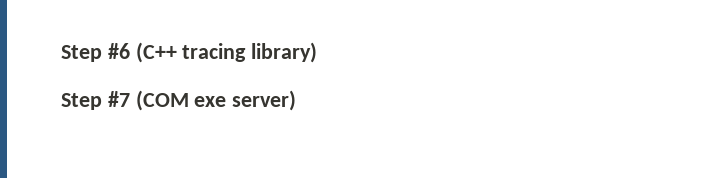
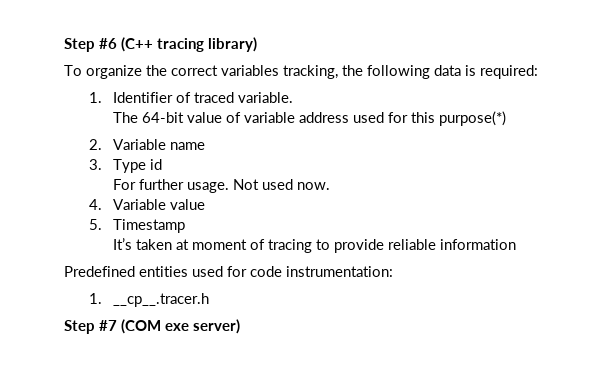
(318, 52) none -> [64,65,538,79] [88,92,294,103] [113,111,507,126] [88,139,206,150] [88,159,163,173] [113,179,331,193] [88,199,206,210] [88,219,186,233] [113,238,517,253] [64,266,393,277] [88,293,210,307] // To organize the correct variables tracking, the following data is required: // 1. Identifier of traced variable. // The 64-bit value of variable address used for this purpose(*) // 2. Variable name // 3. Type id // For further usage. Not used now. // 4. Variable value // 5. Timestamp // It’s taken at moment of tracing to provide reliable information // Predefined entities used for code instrumentation: // 1. __cp__.tracer.h

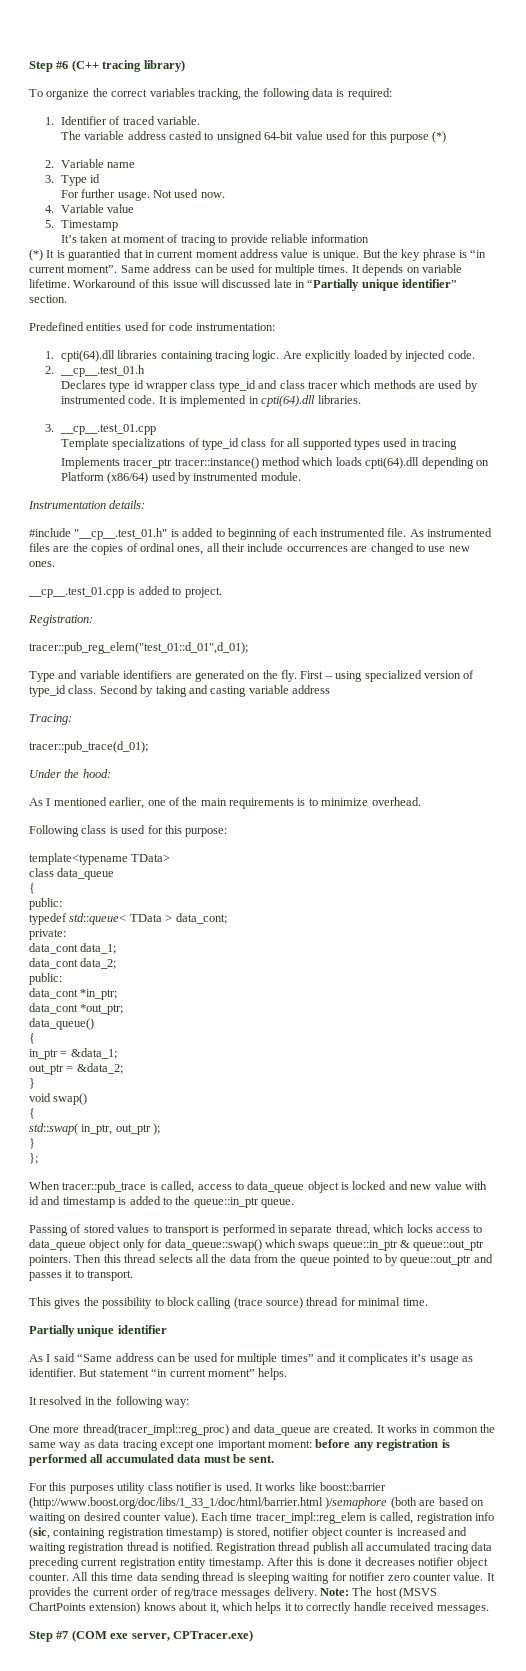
[142,111,507,126] 64-bit value of variable address used for this purpose(*) -> [84,131,447,143] variable address casted to unsigned 64-bit value used for this purpose (*)
(517, 244) none -> [29,249,487,261] [29,264,462,276] [29,279,458,291] [29,295,67,303] // (*) It is guarantied that in current moment address value is unique. But the key phrase is “in current moment”. Same address can be used for multiple times. It depends on variable lifetime. Workaround of this issue will discussed late in “Partially unique identifier” section.
[113,293,210,307] __cp__.tracer.h -> [60,350,475,362] [44,365,145,377] [60,380,478,392] [60,395,361,407] [44,424,156,435] [60,438,458,450] [60,457,489,469] [60,472,301,484] [28,500,146,509] [29,528,493,540] [29,543,470,555] [29,561,55,567] [28,586,222,598] [28,615,93,626] [29,642,248,654] [29,670,475,682] [29,685,330,697] [29,714,72,725] [29,741,148,753] [29,769,111,778] [29,797,421,809] [29,825,228,837] [29,853,171,865] [29,868,115,880] [29,883,35,894] [29,898,62,910] [29,913,227,925] [29,929,66,940] [29,943,117,954] [29,958,117,969] [29,973,62,985] [29,988,118,1000] [29,1003,124,1015] [29,1018,94,1030] [29,1033,35,1044] [29,1048,117,1060] [29,1063,123,1075] [29,1078,35,1089] [29,1093,88,1105] [29,1108,35,1119] [29,1123,161,1135] [29,1138,35,1149] [29,1153,38,1164] [29,1181,487,1193] [29,1196,294,1208] [29,1224,483,1236] [29,1239,485,1251] [29,1254,493,1266] [29,1270,134,1281] [29,1297,428,1309] [29,1325,167,1337] [29,1353,473,1365] [29,1368,288,1380] [29,1396,189,1408] [29,1424,496,1436] [29,1439,450,1451] [29,1454,275,1466] [29,1482,387,1494] [29,1497,484,1509] [29,1512,495,1524] [29,1527,468,1539] [29,1542,493,1554] [29,1557,488,1569] [29,1572,495,1584] [29,1587,438,1599] [29,1602,489,1614] cpti(64).dll libraries containing tracing logic. Are explicitly loaded by injected code. // 2. __cp__.test_01.h // Declares type id wrapper class type_id and class tracer which methods are used by instrumented code. It is implemented in cpti(64).dll libraries. // 3. __cp__.test_01.cpp // Template specializations of type_id class for all supported types used in tracing // Implements tracer_ptr tracer::instance() method which loads cpti(64).dll depending on Platform (x86/64) used by instrumented module. // Instrumentation details: // #include "__cp__.test_01.h" is added to beginning of each instrumented file. As instrumented files are the copies of ordinal ones, all their include occurrences are changed to use new ones. // __cp__.test_01.cpp is added to project. // Registration: // tracer::pub_reg_elem("test_01::d_01",d_01); // Type and variable identifiers are generated on the fly. First – using specialized version of type_id class. Second by taking and casting variable address // Tracing: // tracer::pub_trace(d_01); // Under the hood: // As I mentioned earlier, one of the main requirements is to minimize overhead. // Following class is used for this purpose: // template<typename TData> // class data_queue // { // public: // typedef std::queue< TData > data_cont; // private: // data_cont data_1; // data_cont data_2; // public: // data_cont *in_ptr; // data_cont *out_ptr; // data_queue() // { // in_ptr = &data_1; // out_ptr = &data_2; // } // void swap() // { // std::swap( in_ptr, out_ptr ); // } // }; // When tracer::pub_trace is called, access to data_queue object is locked and new value with id and timestamp is added to the queue::in_ptr queue. // Passing of stored values to transport is performed in separate thread, which locks access to data_queue object only for data_queue::swap() which swaps queue::in_ptr & queue::out_ptr pointers. Then this thread selects all the data from the queue pointed to by queue::out_ptr and passes it to transport. // This gives the possibility to block calling (trace source) thread for minimal time. // Partially unique identifier // As I said “Same address can be used for multiple times” and it complicates it’s usage as identifier. But statement “in current moment” helps. // It resolved in the following way: // One more thread(tracer_impl::reg_proc) and data_queue are created. It works in common the same way as data tracing except one important moment: before any registration is performed all accumulated data must be sent. // For this purposes utility class notifier is used. It works like boost::barrier (http://www.boost.org/doc/libs/1_33_1/doc/html/barrier.html )/semaphore (both are based on waiting on desired counter value). Each time tracer_impl::reg_elem is called, registration info (sic, containing registration timestamp) is stored, notifier object counter is increased and waiting registration thread is notified. Registration thread publish all accumulated tracing data preceding current registration entity timestamp. After this is done it decreases notifier object counter. All this time data sending thread is sleeping waiting for notifier zero counter value. It provides the current order of reg/trace messages delivery. Note: The host (MSVS ChartPoints extension) knows about it, which helps it to correctly handle received messages.
[193,319,240,334] server) -> [131,1630,253,1642] server, CPTracer.exe)

